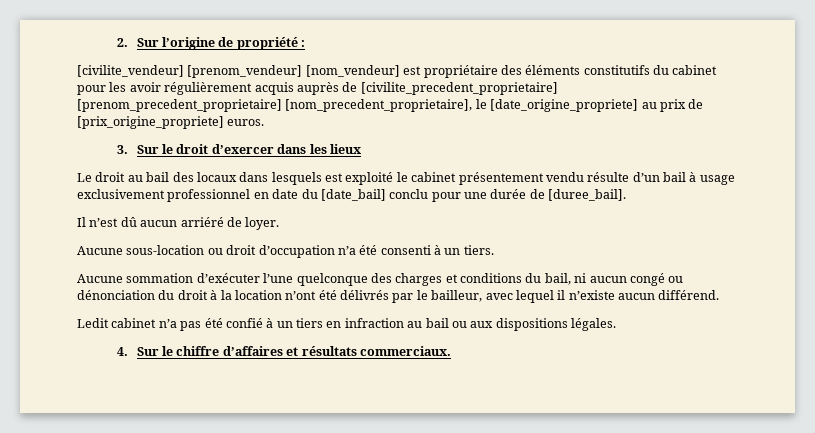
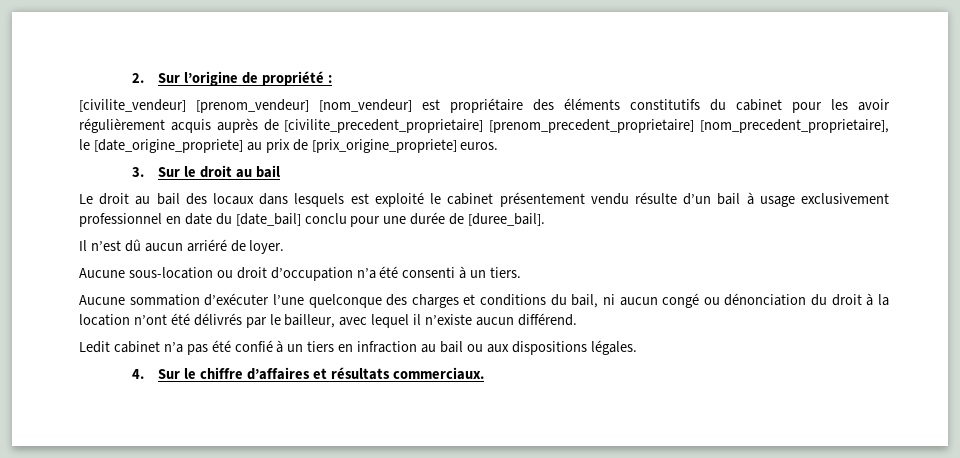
[211,144,361,154] d’exercer dans les lieux -> [235,165,280,178] au bail

